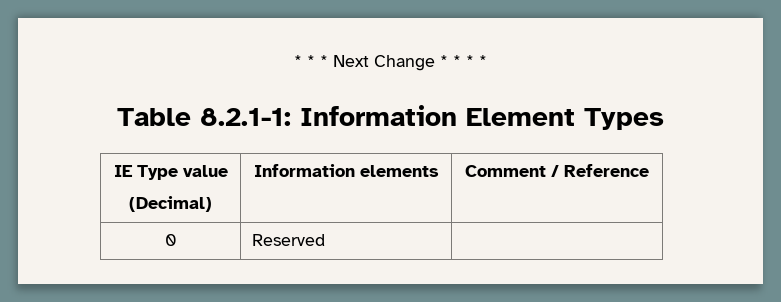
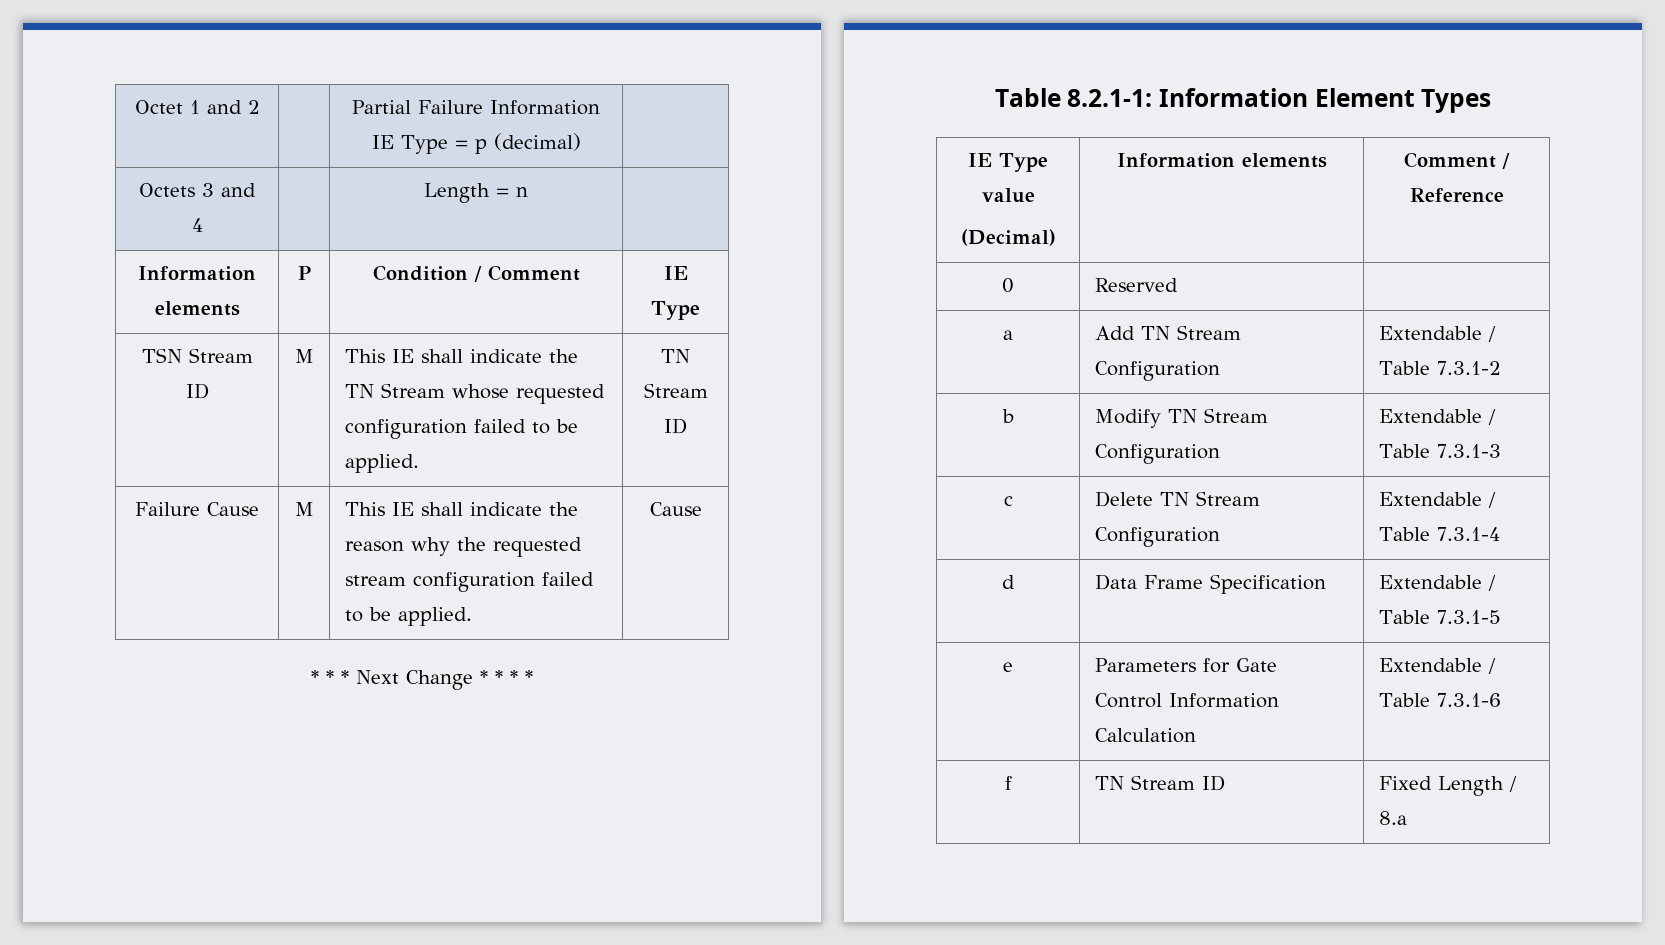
(294, 61) none -> [134,100,260,114] [352,100,600,115] [371,133,581,154] [139,183,256,197] [191,218,203,232] [424,183,528,203] [138,266,256,281] [154,301,240,316] [297,266,311,280] [372,265,580,282] [663,266,688,280] [651,301,701,320] [141,348,253,363] [185,383,209,399] [294,349,314,363] [344,349,578,363] [344,383,605,404] [344,419,578,439] [344,454,419,473] [661,349,690,363] [643,383,708,398] [664,418,687,434] [135,502,259,516] [294,502,314,516] [344,502,578,516] [344,537,582,557] [344,572,594,592] [344,607,472,626] [649,502,702,516] Octet 1 and 2 | | Partial Failure Information IE Type = p (decimal) | // Octets 3 and 4 | | Length = n | // Information elements | P | Condition / Comment | IE Type // TSN Stream ID | M | This IE shall indicate the TN Stream whose requested configuration failed to be applied. | TN Stream ID // Failure Cause | M | This IE shall indicate the reason why the requested stream configuration failed to be applied. | Cause //
(325, 240) none -> [1003,330,1013,340] [1094,325,1241,340] [1094,361,1220,381] [1378,326,1496,342] [1378,361,1501,375] [1001,409,1014,423] [1094,408,1268,428] [1094,444,1220,464] [1378,409,1496,425] [1378,444,1501,458] [1003,496,1013,506] [1094,491,1260,507] [1094,527,1220,547] [1378,492,1496,508] [1378,527,1500,541] [1002,575,1015,589] [1094,574,1326,594] [1378,575,1496,591] [1378,610,1501,624] [1003,662,1013,672] [1094,658,1277,673] [1094,693,1279,708] [1094,728,1196,743] [1378,658,1496,674] [1378,693,1501,707] [1004,776,1012,790] [1094,775,1225,791] [1378,776,1517,796] [1378,811,1407,825] // a | Add TN Stream Configuration | Extendable / Table 7.3.1-2 // b | Modify TN Stream Configuration | Extendable / Table 7.3.1-3 // c | Delete TN Stream Configuration | Extendable / Table 7.3.1-4 // d | Data Frame Specification | Extendable / Table 7.3.1-5 // e | Parameters for Gate Control Information Calculation | Extendable / Table 7.3.1-6 // f | TN Stream ID | Fixed Length / 8.a

